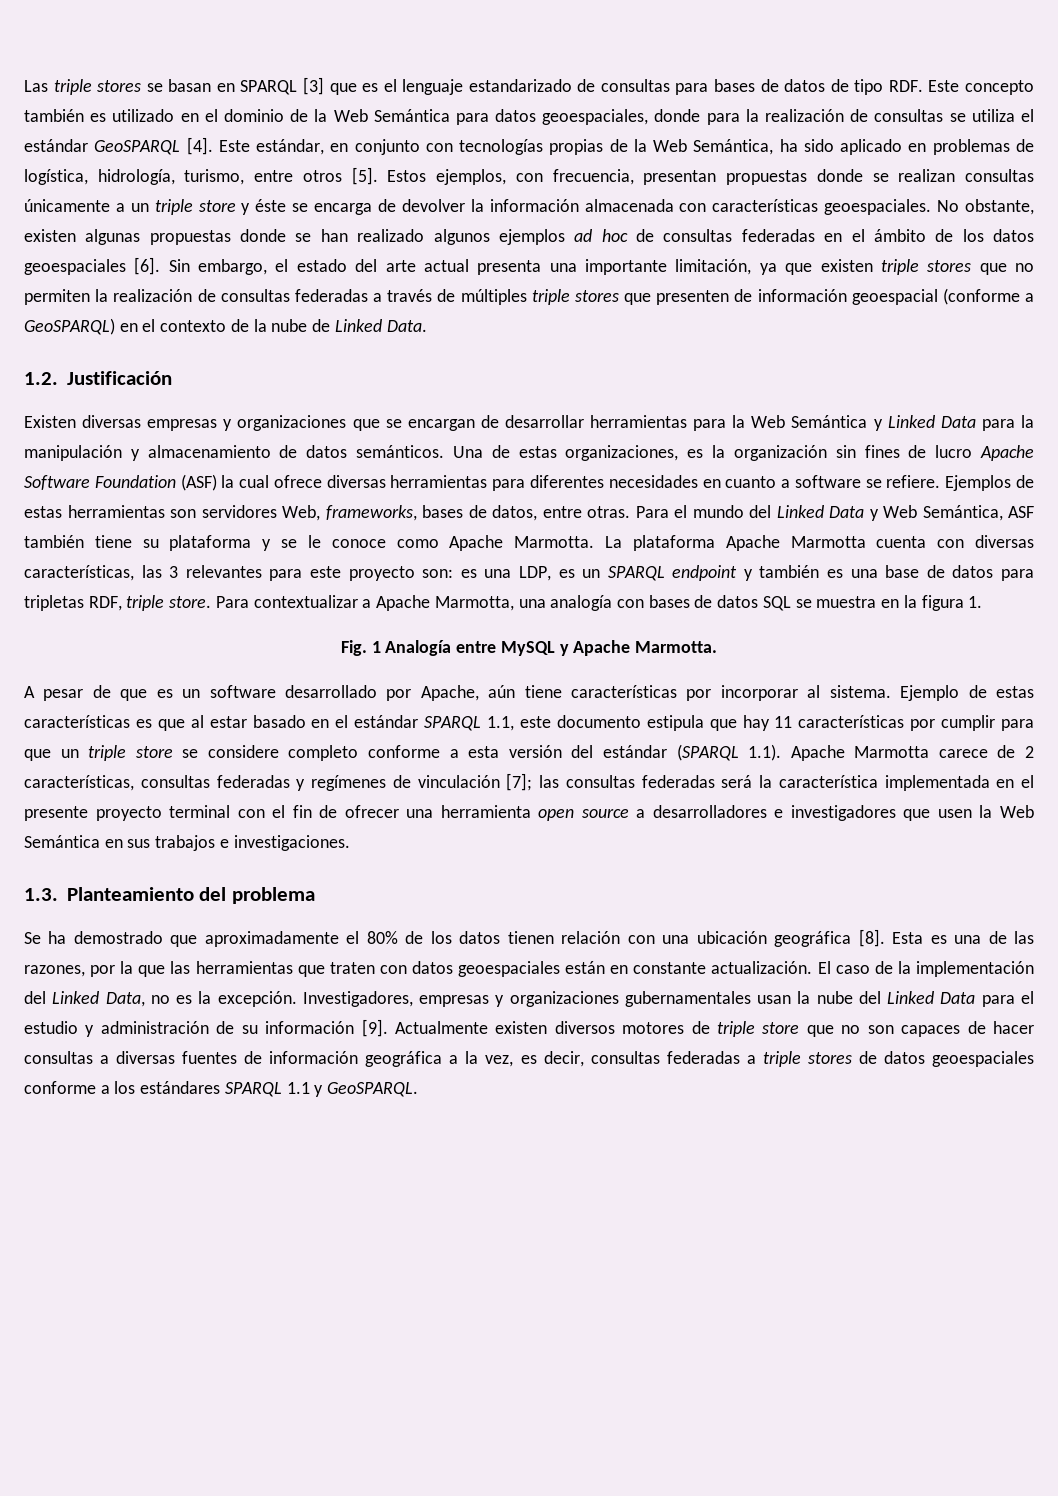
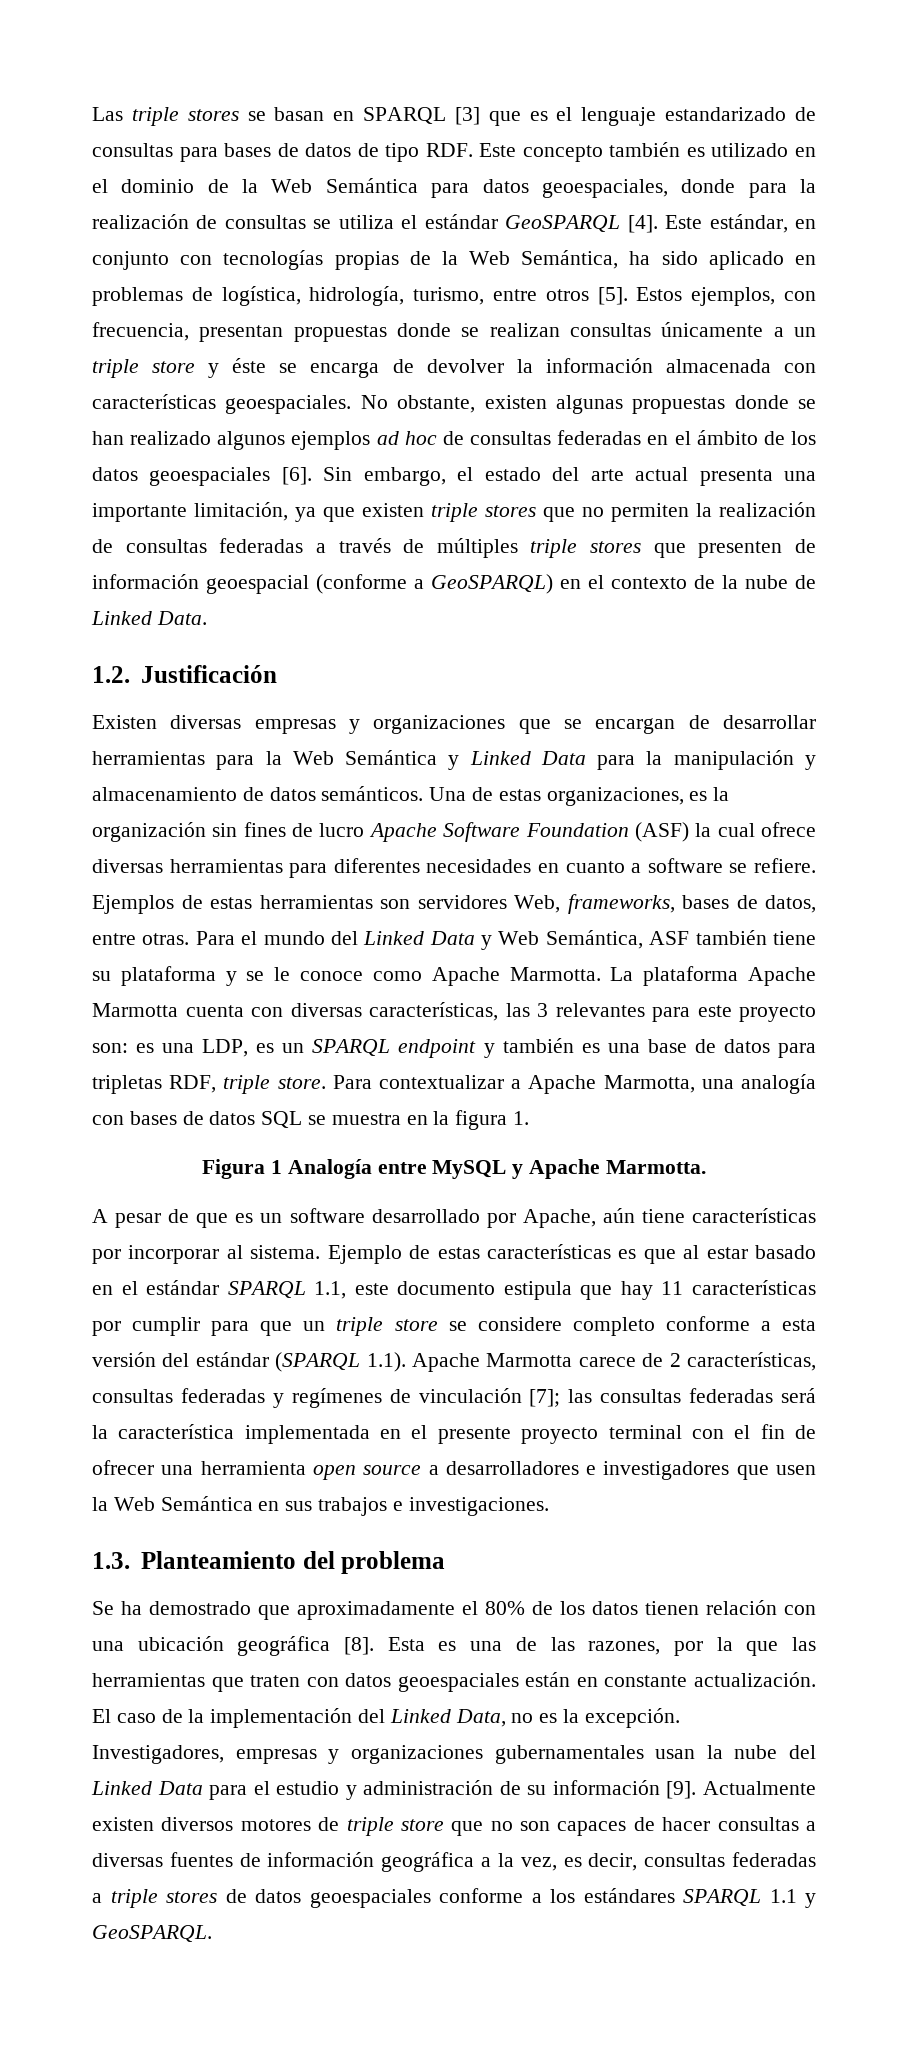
[340,640,367,656] Fig. -> [202,1159,266,1179] Figura

